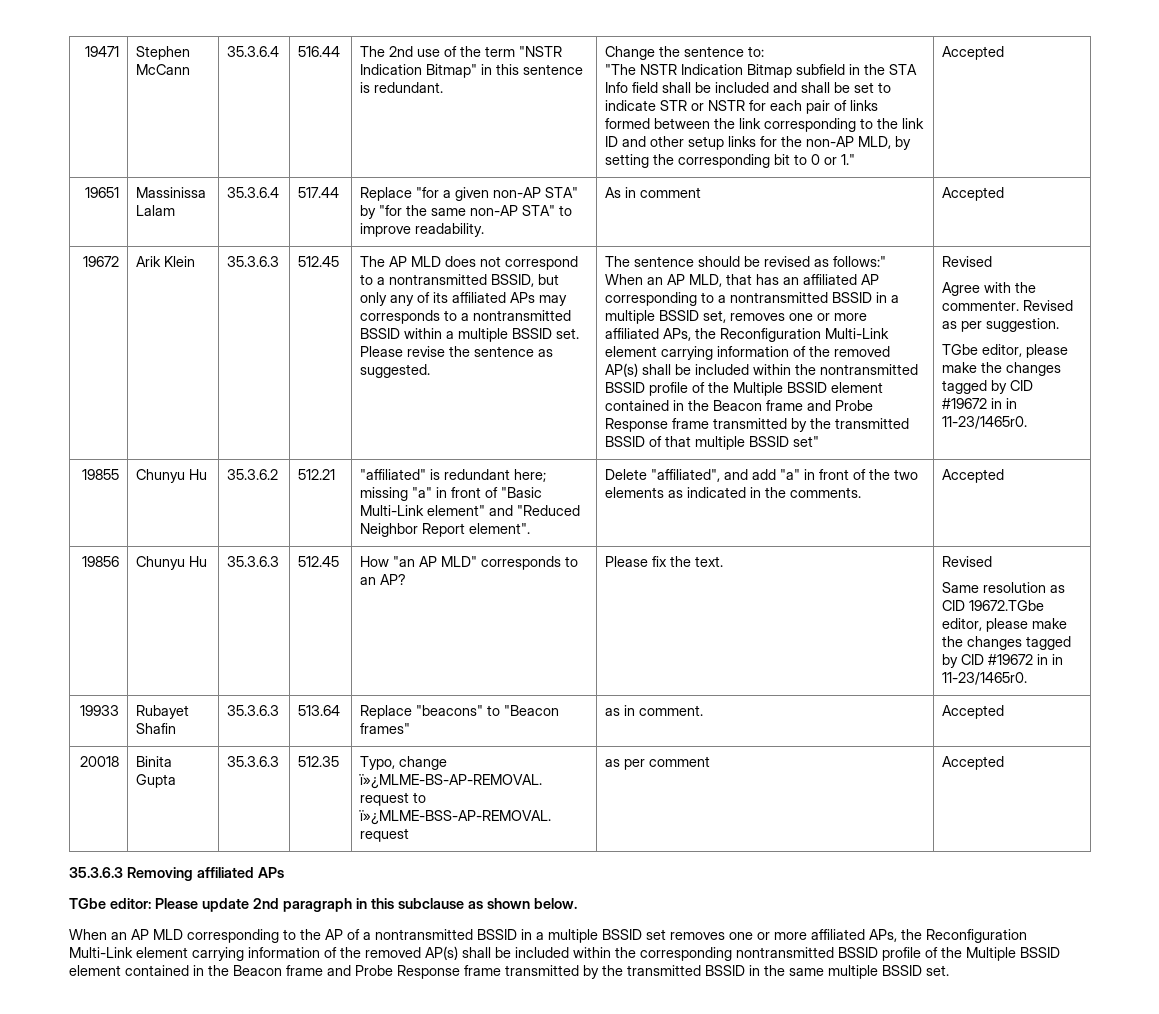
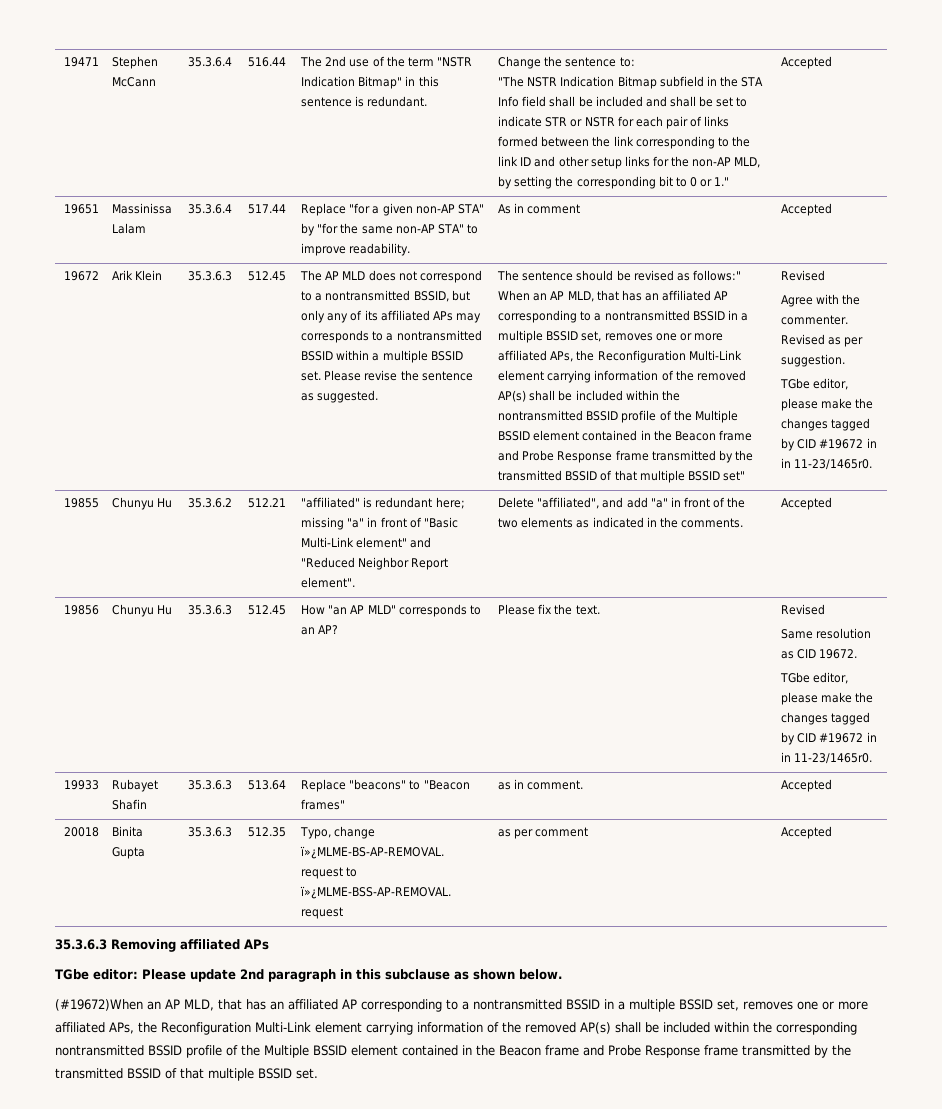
[969,600,1045,611] 19672.TGbe -> [819,649,858,659] [780,672,811,683] 19672. // TGbe
[69,929,666,943] When an AP MLD corresponding to the AP of a nontransmitted BSSID in a multiple BSSID set -> [55,999,739,1012] (#19672)When an AP MLD, that has an affiliated AP corresponding to a nontransmitted BSSID in a multiple BSSID set,
[749,965,824,976] in the same -> [165,1068,204,1079] of that

